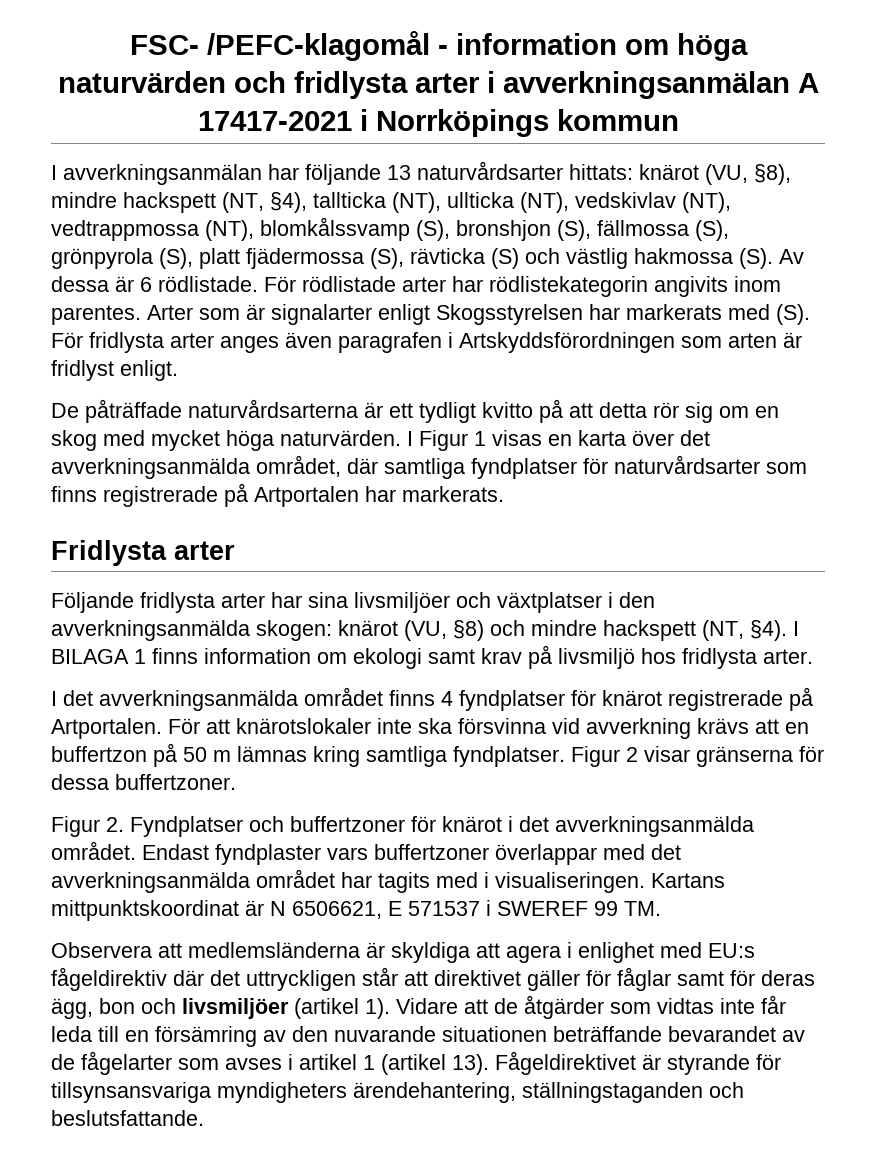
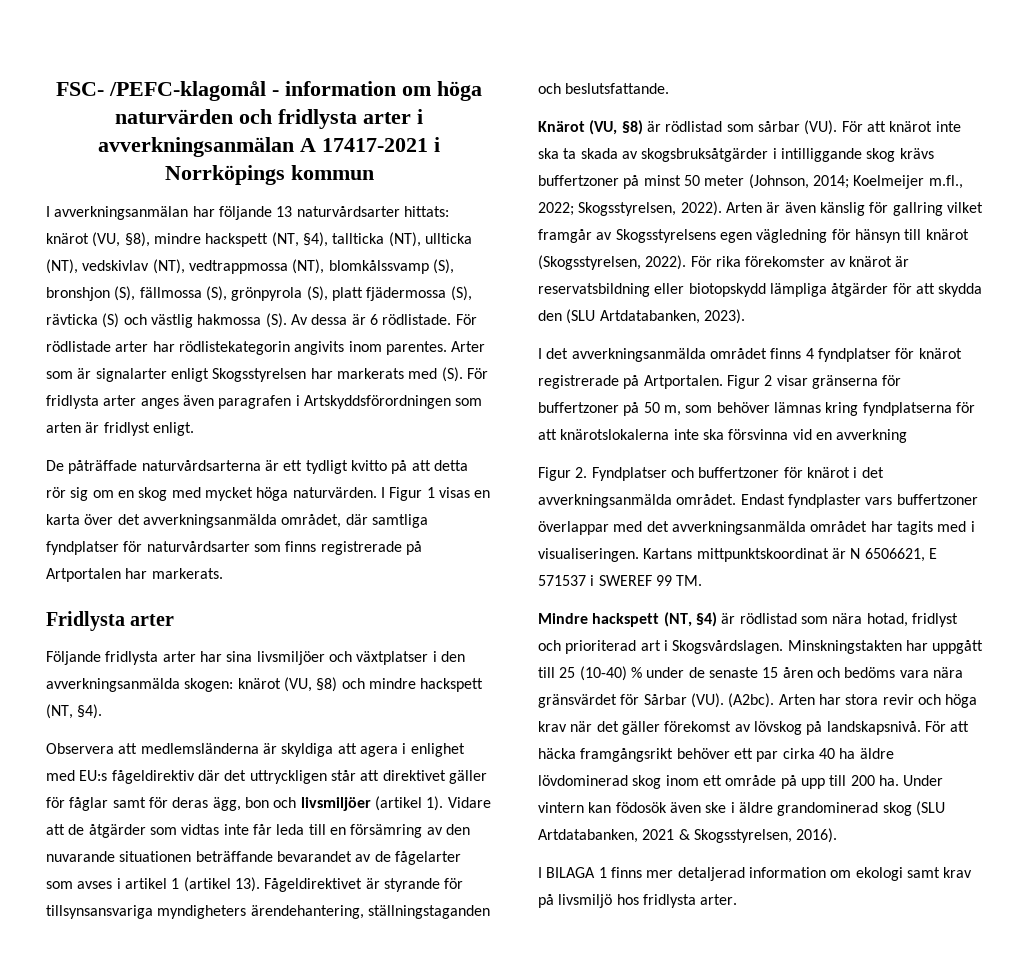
[793,621,799,636] [51,645,813,669] [51,687,813,711] [51,718,809,739] [51,743,824,767] [51,774,236,790] [51,816,754,837] [51,841,681,865] [51,869,725,893] [51,900,661,921] I BILAGA 1 finns information om ekologi samt krav på livsmiljö hos fridlysta arter. // I det avverkningsanmälda området finns 4 fyndplatser för knärot registrerade på Artportalen. För att knärotslokaler inte ska försvinna vid avverkning krävs att en buffertzon på 50 m lämnas kring samtliga fyndplatser. Figur 2 visar gränserna för dessa buffertzoner. // Figur 2. Fyndplatser och buffertzoner för knärot i det avverkningsanmälda området. Endast fyndplaster vars buffertzoner överlappar med det avverkningsanmälda området har tagits med i visualiseringen. Kartans mittpunktskoordinat är N 6506621, E 571537 i SWEREF 99 TM. -> (103, 711) none
(204, 1118) none -> [538,120,961,135] [538,148,934,162] [538,174,963,189] [538,201,983,216] [538,229,969,243] [538,255,910,270] [538,283,983,297] [538,309,745,324] [538,348,962,362] [538,375,902,389] [538,402,975,416] [538,429,908,443] [538,467,884,481] [538,494,978,508] [538,521,975,535] [538,548,937,562] [538,575,703,586] [538,612,958,627] [538,640,984,654] [538,666,963,681] [538,693,978,708] [538,721,970,735] [538,748,894,762] [538,775,944,789] [538,801,945,816] [538,828,838,843] [538,867,973,881] [538,894,738,908] // Knärot (VU, §8) är rödlistad som sårbar (VU). För att knärot inte ska ta skada av skogsbruksåtgärder i intilliggande skog krävs buffertzoner på minst 50 meter (Johnson, 2014; Koelmeijer m.fl., 2022; Skogsstyrelsen, 2022). Arten är även känslig för gallring vilket framgår av Skogsstyrelsens egen vägledning för hänsyn till knärot (Skogsstyrelsen, 2022). För rika förekomster av knärot är reservatsbildning eller biotopskydd lämpliga åtgärder för att skydda den (SLU Artdatabanken, 2023). // I det avverkningsanmälda området finns 4 fyndplatser för knärot registrerade på Artportalen. Figur 2 visar gränserna för buffertzoner på 50 m, som behöver lämnas kring fyndplatserna för att knärotslokalerna inte ska försvinna vid en avverkning // Figur 2. Fyndplatser och buffertzoner för knärot i det avverkningsanmälda området. Endast fyndplaster vars buffertzoner överlappar med det avverkningsanmälda området har tagits med i visualiseringen. Kartans mittpunktskoordinat är N 6506621, E 571537 i SWEREF 99 TM. // Mindre hackspett (NT, §4) är rödlistad som nära hotad, fridlyst och prioriterad art i Skogsvårdslagen. Minskningstakten har uppgått till 25 (10-40) % under de senaste 15 åren och bedöms vara nära gränsvärdet för Sårbar (VU). (A2bc). Arten har stora revir och höga krav när det gäller förekomst av lövskog på landskapsnivå. För att häcka framgångsrikt behöver ett par cirka 40 ha äldre lövdominerad skog inom ett område på upp till 200 ha. Under vintern kan födosök även ske i äldre grandominerad skog (SLU Artdatabanken, 2021 & Skogsstyrelsen, 2016). // I BILAGA 1 finns mer detaljerad information om ekologi samt krav på livsmiljö hos fridlysta arter.

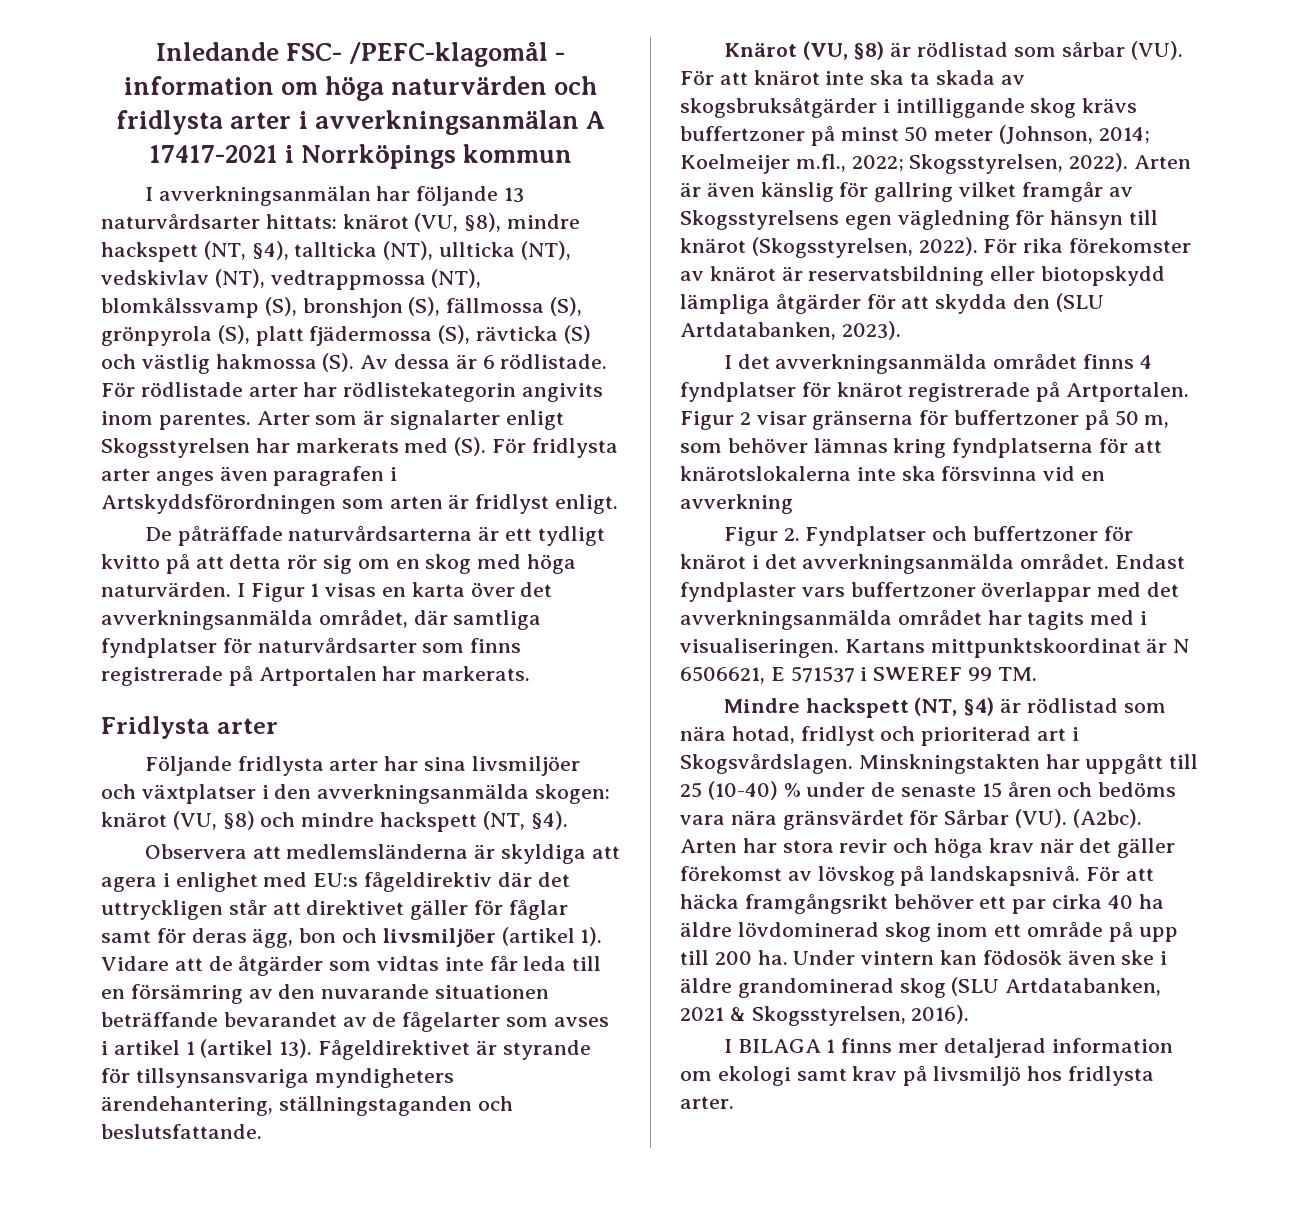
(56, 89) none -> [155,42,279,61] Inledande
[204,487,253,501] mycket -> (522, 561) none

